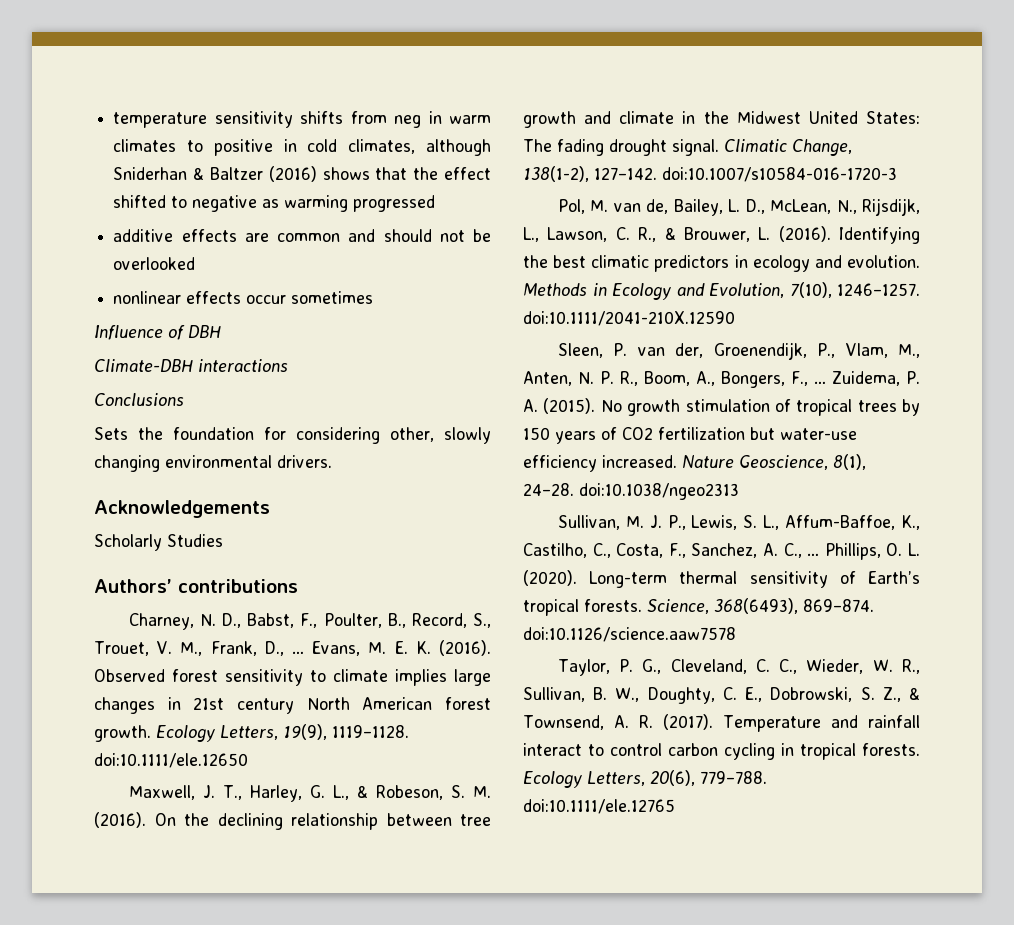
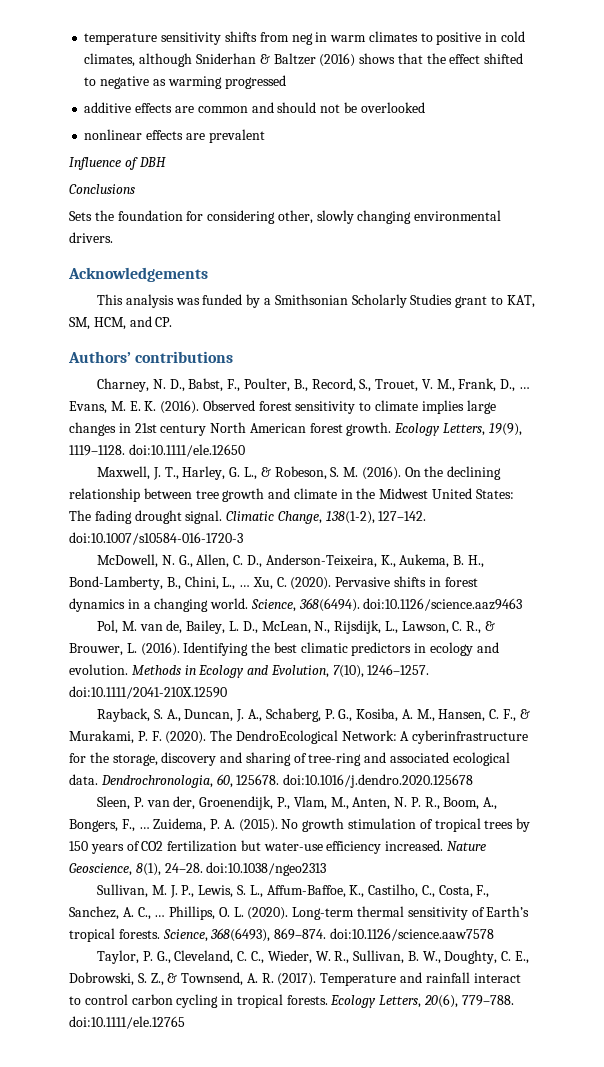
[246,291,374,304] occur sometimes -> [185,129,265,143] are prevalent
[94,359,288,372] // Climate-DBH interactions -> (166, 162) none
[94,534,223,551] Scholarly Studies -> [97,294,535,308] [69,316,173,330] This analysis was funded by a Smithsonian Scholarly Studies grant to KAT, SM, HCM, and CP.
(897, 174) none -> [97,554,484,568] [69,576,478,590] [69,598,523,612] // McDowell, N. G., Allen, C. D., Anderson-Teixeira, K., Aukema, B. H., Bond-Lamberty, B., Chini, L., … Xu, C. (2020). Pervasive shifts in forest dynamics in a changing world. Science, 368(6494). doi:10.1126/science.aaz9463
(735, 318) none -> [97,708,530,722] [69,730,529,744] [69,752,510,766] [69,774,474,788] // Rayback, S. A., Duncan, J. A., Schaberg, P. G., Kosiba, A. M., Hansen, C. F., & Murakami, P. F. (2020). The DendroEcological Network: A cyberinfrastructure for the storage, discovery and sharing of tree-ring and associated ecological data. Dendrochronologia, 60, 125678. doi:10.1016/j.dendro.2020.125678

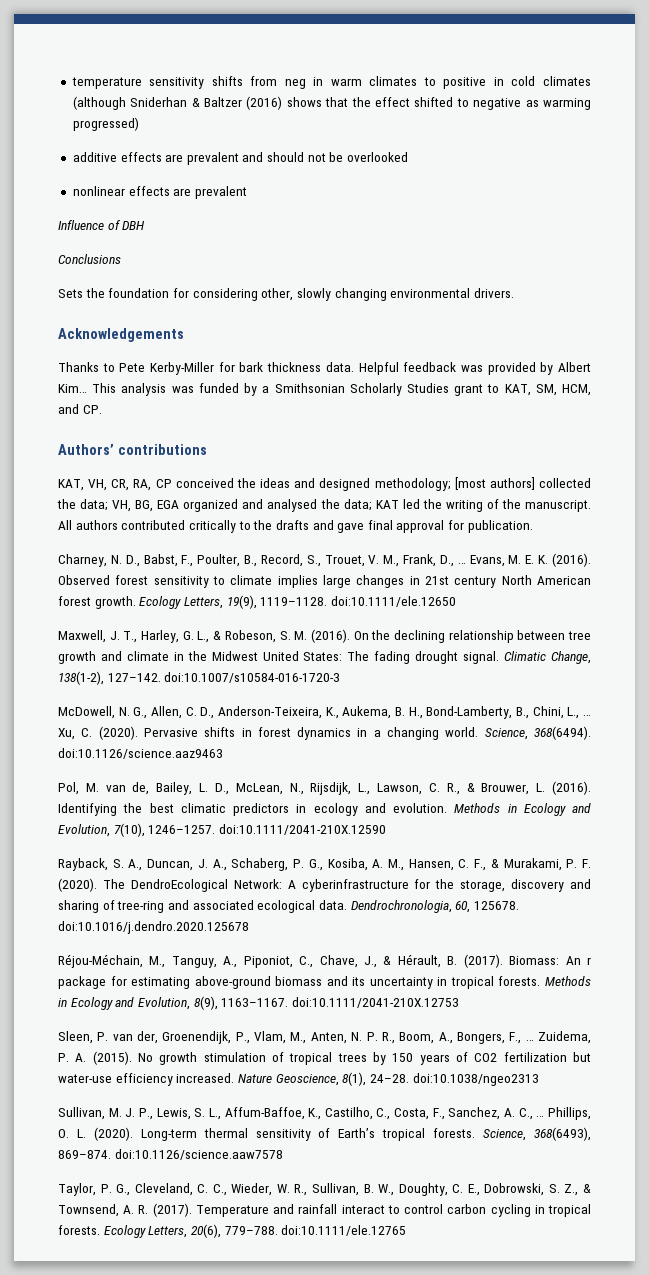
[84,53,193,67] climates, although -> [542,76,591,86] [72,96,126,110] climates (although
[224,75,286,89] progressed -> [72,117,139,131] progressed)
[197,106,248,113] common -> [186,152,239,165] prevalent
(208, 274) none -> [58,362,591,375] [58,384,87,393] Thanks to Pete Kerby-Miller for bark thickness data. Helpful feedback was provided by Albert Kim…
(234, 357) none -> [58,477,591,491] [57,499,591,512] [58,520,533,533] // KAT, VH, CR, RA, CP conceived the ideas and designed methodology; [most authors] collected the data; VH, BG, EGA organized and analysed the data; KAT led the writing of the manuscript. All authors contributed critically to the drafts and gave final approval for publication.
(474, 781) none -> [58,954,592,968] [58,976,591,989] [58,996,459,1010] // Réjou‐Méchain, M., Tanguy, A., Piponiot, C., Chave, J., & Hérault, B. (2017). Biomass: An r package for estimating above-ground biomass and its uncertainty in tropical forests. Methods in Ecology and Evolution, 8(9), 1163–1167. doi:10.1111/2041-210X.12753

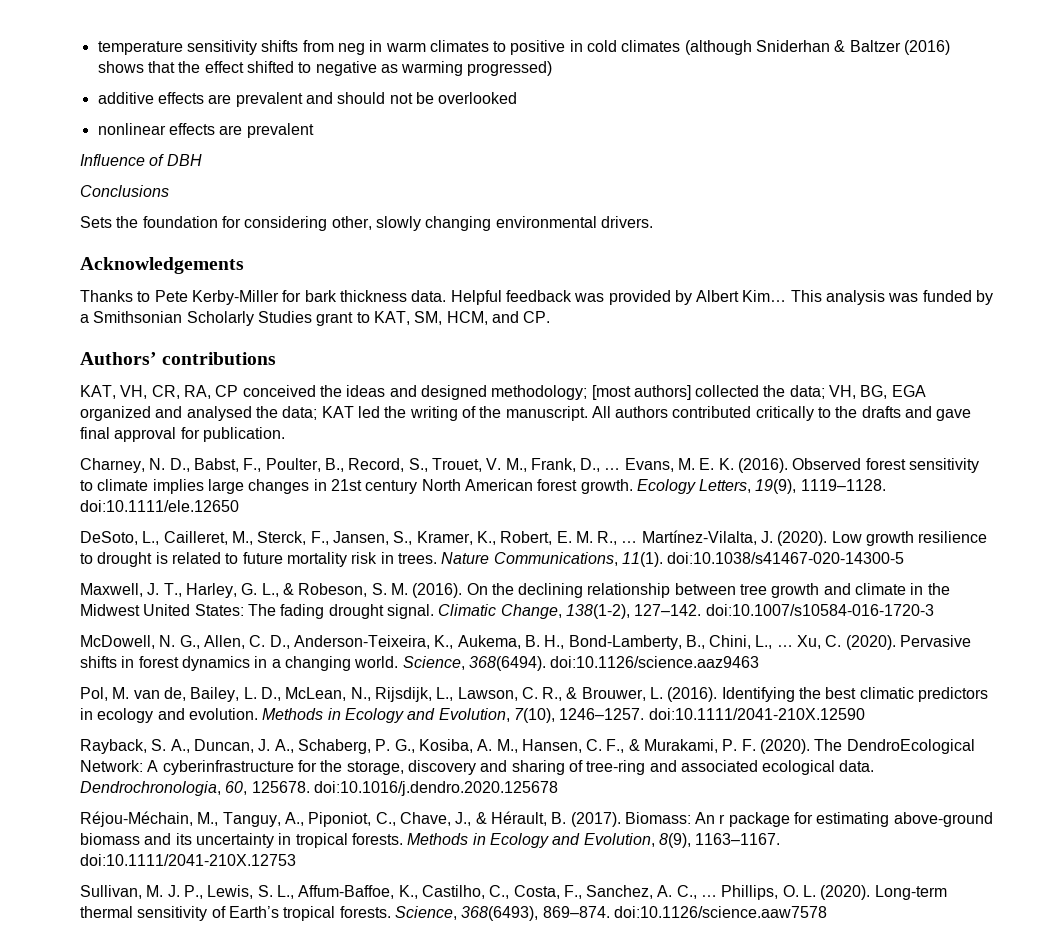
(456, 601) none -> [80,530,988,546] [80,552,905,567] // DeSoto, L., Cailleret, M., Sterck, F., Jansen, S., Kramer, K., Robert, E. M. R., … Martínez-Vilalta, J. (2020). Low growth resilience to drought is related to future mortality risk in trees. Nature Communications, 11(1). doi:10.1038/s41467-020-14300-5
[58,1031,592,1044] [58,1051,591,1065] [58,1072,539,1086] // Sleen, P. van der, Groenendijk, P., Vlam, M., Anten, N. P. R., Boom, A., Bongers, F., … Zuidema, P. A. (2015). No growth stimulation of tropical trees by 150 years of CO2 fertilization but water-use efficiency increased. Nature Geoscience, 8(1), 24–28. doi:10.1038/ngeo2313 -> (296, 860) none
[58,1183,591,1196] [58,1203,591,1217] [58,1224,407,1238] // Taylor, P. G., Cleveland, C. C., Wieder, W. R., Sullivan, B. W., Doughty, C. E., Dobrowski, S. Z., & Townsend, A. R. (2017). Temperature and rainfall interact to control carbon cycling in tropical forests. Ecology Letters, 20(6), 779–788. doi:10.1111/ele.12765 -> (827, 912) none

